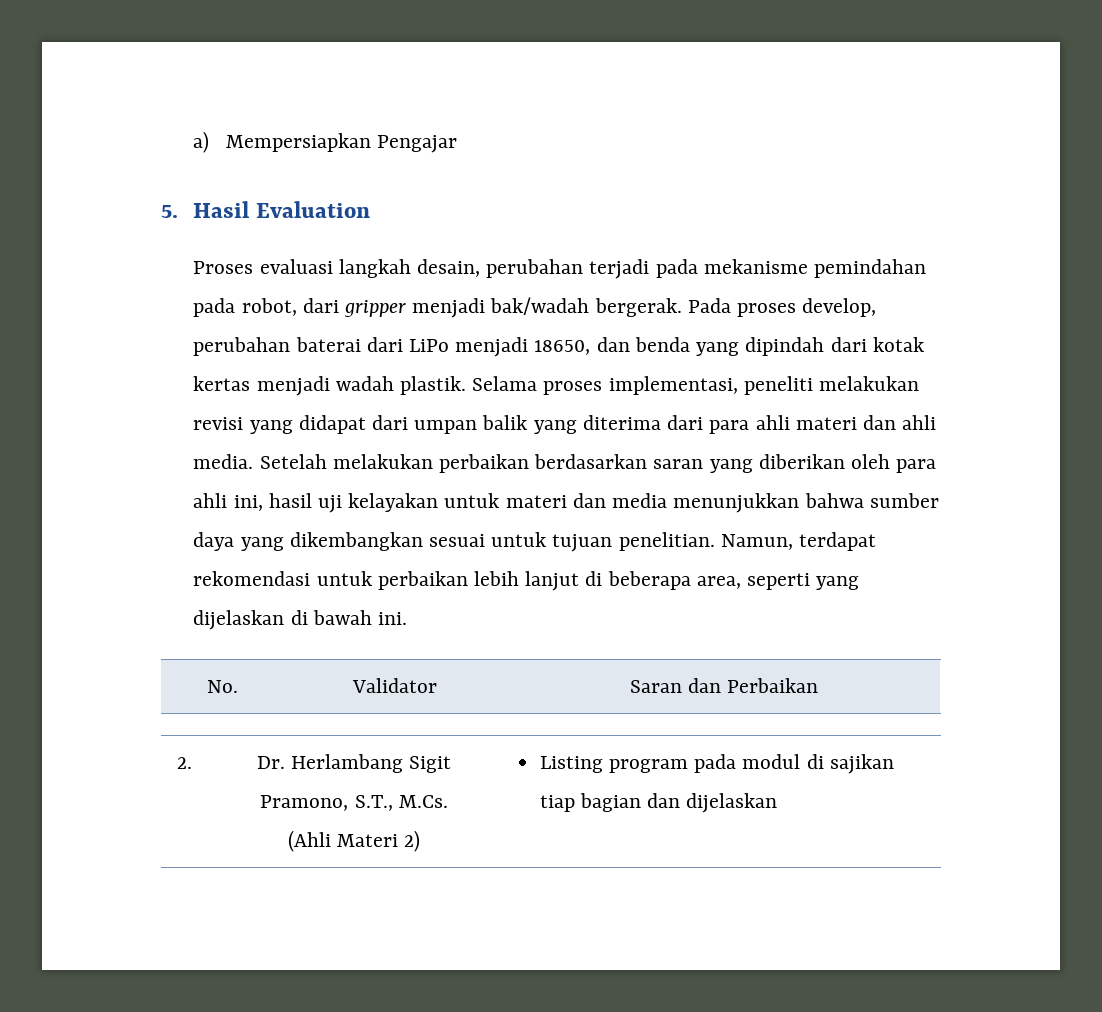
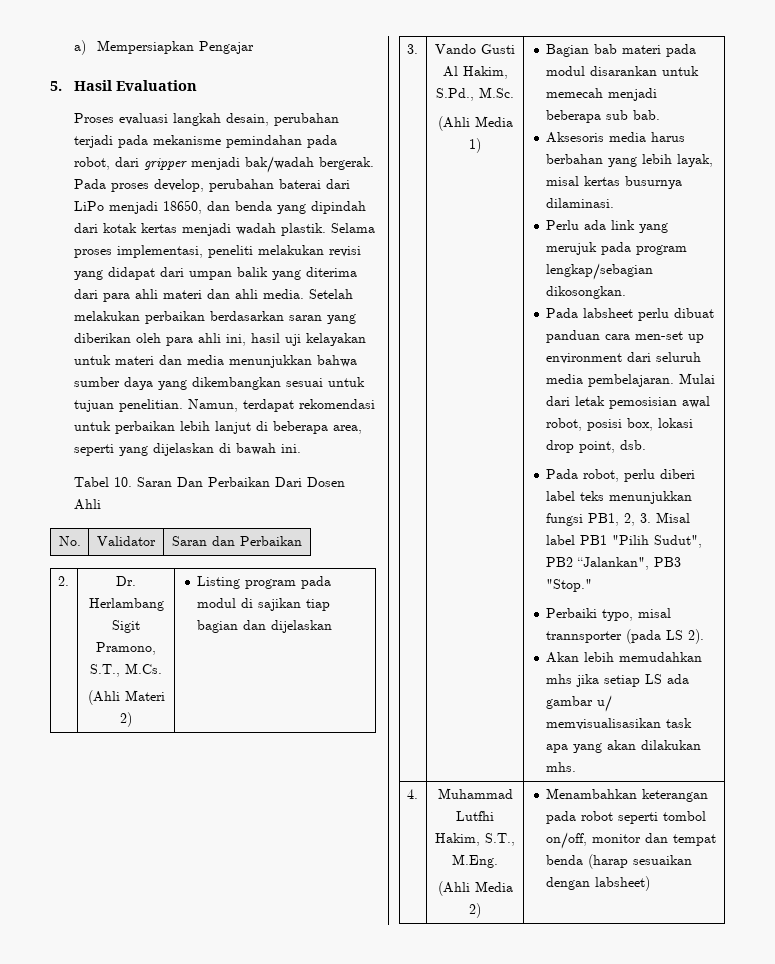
(408, 618) none -> [73,477,345,487] [73,499,101,510] // Tabel 10. Saran Dan Perbaikan Dari Dosen Ahli
(778, 803) none -> [406,44,418,54] [435,44,515,54] [442,66,508,79] [436,87,514,101] [437,116,513,131] [469,138,481,153] [546,44,697,57] [546,66,700,76] [546,88,658,101] [546,110,661,123] [546,132,686,143] [546,154,714,167] [546,176,683,189] [546,198,615,208] [546,220,669,233] [546,242,688,255] [546,263,654,280] [546,286,627,299] [546,308,715,321] [546,330,705,343] [546,352,702,364] [546,373,716,387] [546,396,711,409] [546,418,694,431] [546,440,647,453] [546,469,696,482] [546,491,693,504] [546,512,691,526] [546,535,703,548] [546,557,682,570] [546,579,593,592] [546,608,672,621] [546,629,705,644] [546,652,703,663] [546,674,690,687] [546,695,613,712] [546,718,693,730] [546,740,702,753] [546,762,577,772] [406,789,418,799] [437,788,513,799] [456,811,494,821] [435,833,515,846] [452,854,498,868] [437,881,513,896] [469,903,481,918] [546,788,709,802] [546,811,707,824] [546,832,717,849] [546,854,693,869] [546,876,651,891] // 3. | Vando Gusti Al Hakim, S.Pd., M.Sc. // (Ahli Media 1) | Bagian bab materi pada modul disarankan untuk memecah menjadi beberapa sub bab. // Aksesoris media harus berbahan yang lebih layak, misal kertas busurnya dilaminasi. // Perlu ada link yang merujuk pada program lengkap/sebagian dikosongkan. // Pada labsheet perlu dibuat panduan cara men-set up environment dari seluruh media pembelajaran. Mulai dari letak pemosisian awal robot, posisi box, lokasi drop point, dsb. // Pada robot, perlu diberi label teks menunjukkan fungsi PB1, 2, 3. Misal label PB1 "Pilih Sudut", PB2 “Jalankan", PB3 "Stop." // Perbaiki typo, misal trannsporter (pada LS 2). // Akan lebih memudahkan mhs jika setiap LS ada gambar u/ memvisualisasikan task apa yang akan dilakukan mhs. // 4. | Muhammad Lutfhi Hakim, S.T., M.Eng. // (Ahli Media 2) | Menambahkan keterangan pada robot seperti tombol on/off, monitor dan tempat benda (harap sesuaikan dengan labsheet)

